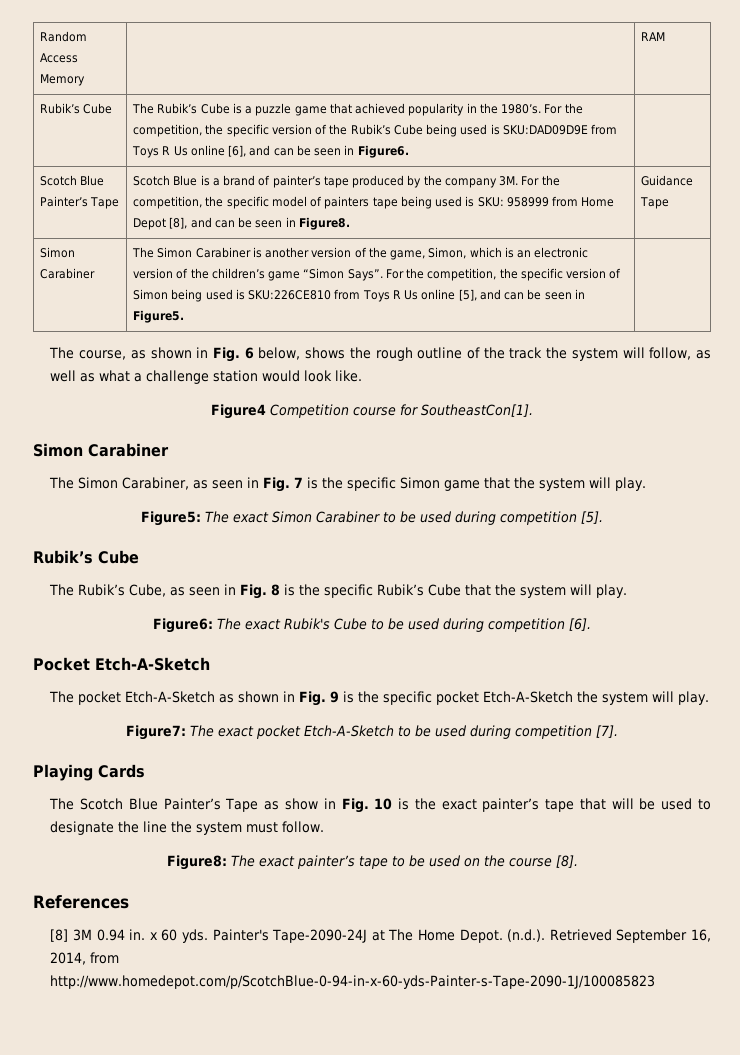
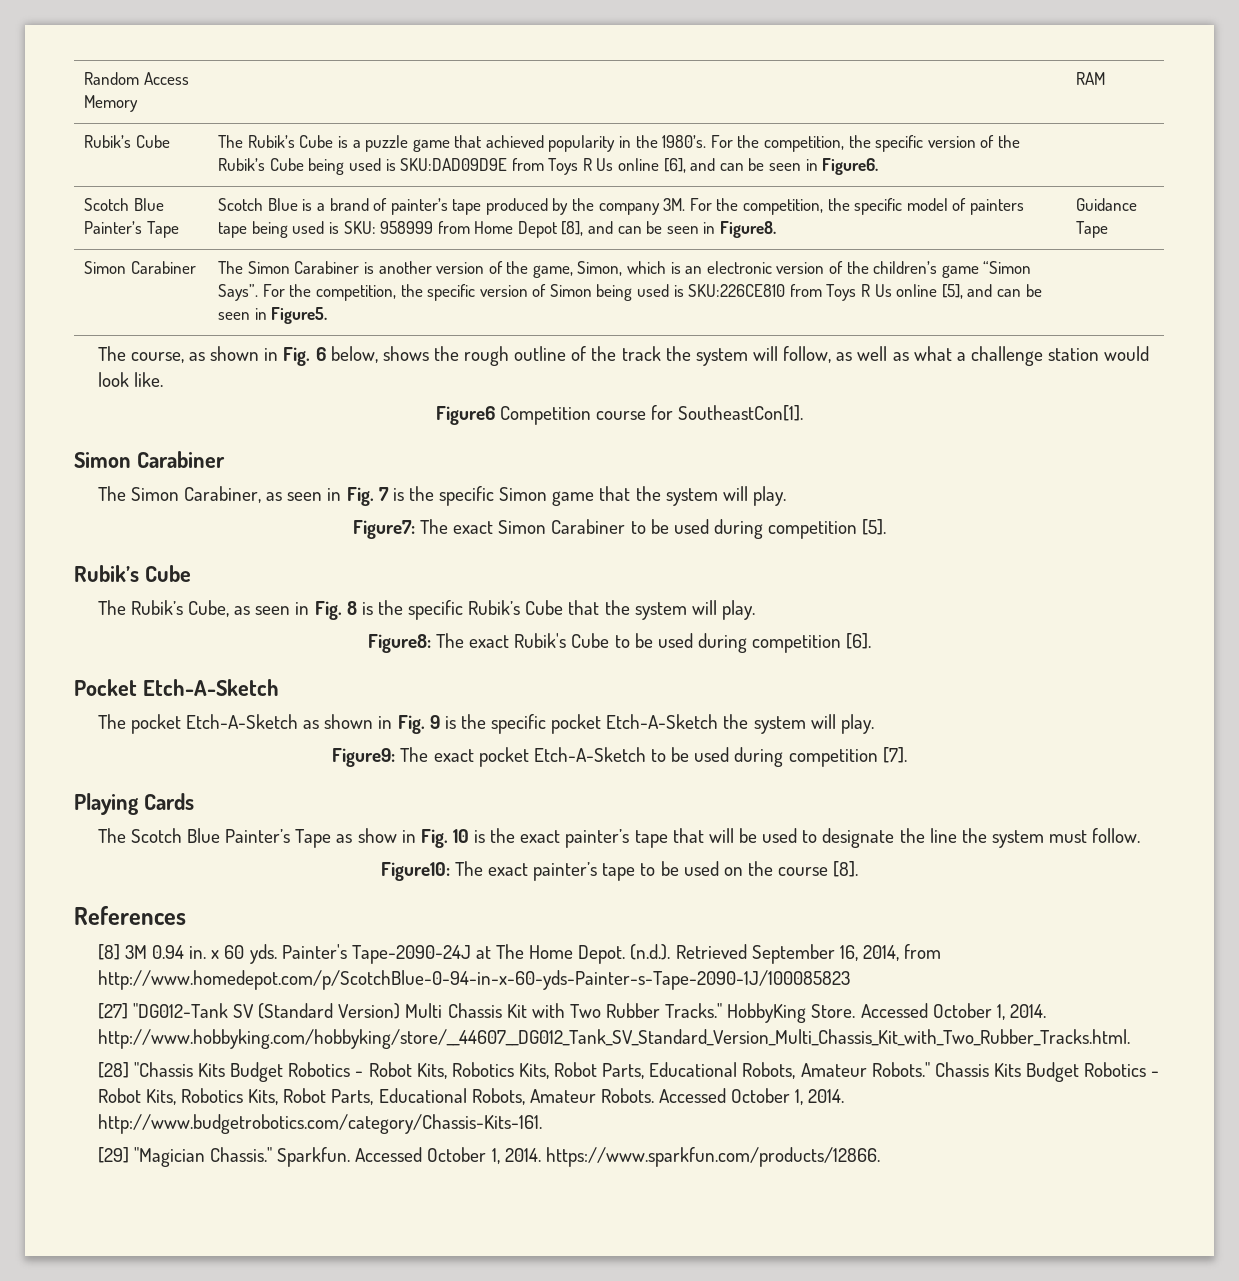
[211,404,266,419] Figure4 -> [435,406,495,425] Figure6
[141,511,201,526] Figure5: -> [352,520,415,539] Figure7:
[153,618,213,633] Figure6: -> [367,634,431,653] Figure8:
[126,725,186,740] Figure7: -> [332,748,396,767] Figure9:
[166,855,227,870] Figure8: -> [380,862,450,881] Figure10:
(656, 982) none -> [97,1003,1046,1023] [97,1029,1130,1049] [97,1062,1160,1082] [97,1088,845,1105] [97,1114,542,1134] [97,1147,880,1167] // [27] "DG012-Tank SV (Standard Version) Multi Chassis Kit with Two Rubber Tracks." HobbyKing Store. Accessed October 1, 2014. http://www.hobbyking.com/hobbyking/store/__44607__DG012_Tank_SV_Standard_Version_Multi_Chassis_Kit_with_Two_Rubber_Tracks.html. // [28] "Chassis Kits Budget Robotics - Robot Kits, Robotics Kits, Robot Parts, Educational Robots, Amateur Robots." Chassis Kits Budget Robotics - Robot Kits, Robotics Kits, Robot Parts, Educational Robots, Amateur Robots. Accessed October 1, 2014. http://www.budgetrobotics.com/category/Chassis-Kits-161. // [29] "Magician Chassis." Sparkfun. Accessed October 1, 2014. https://www.sparkfun.com/products/12866.

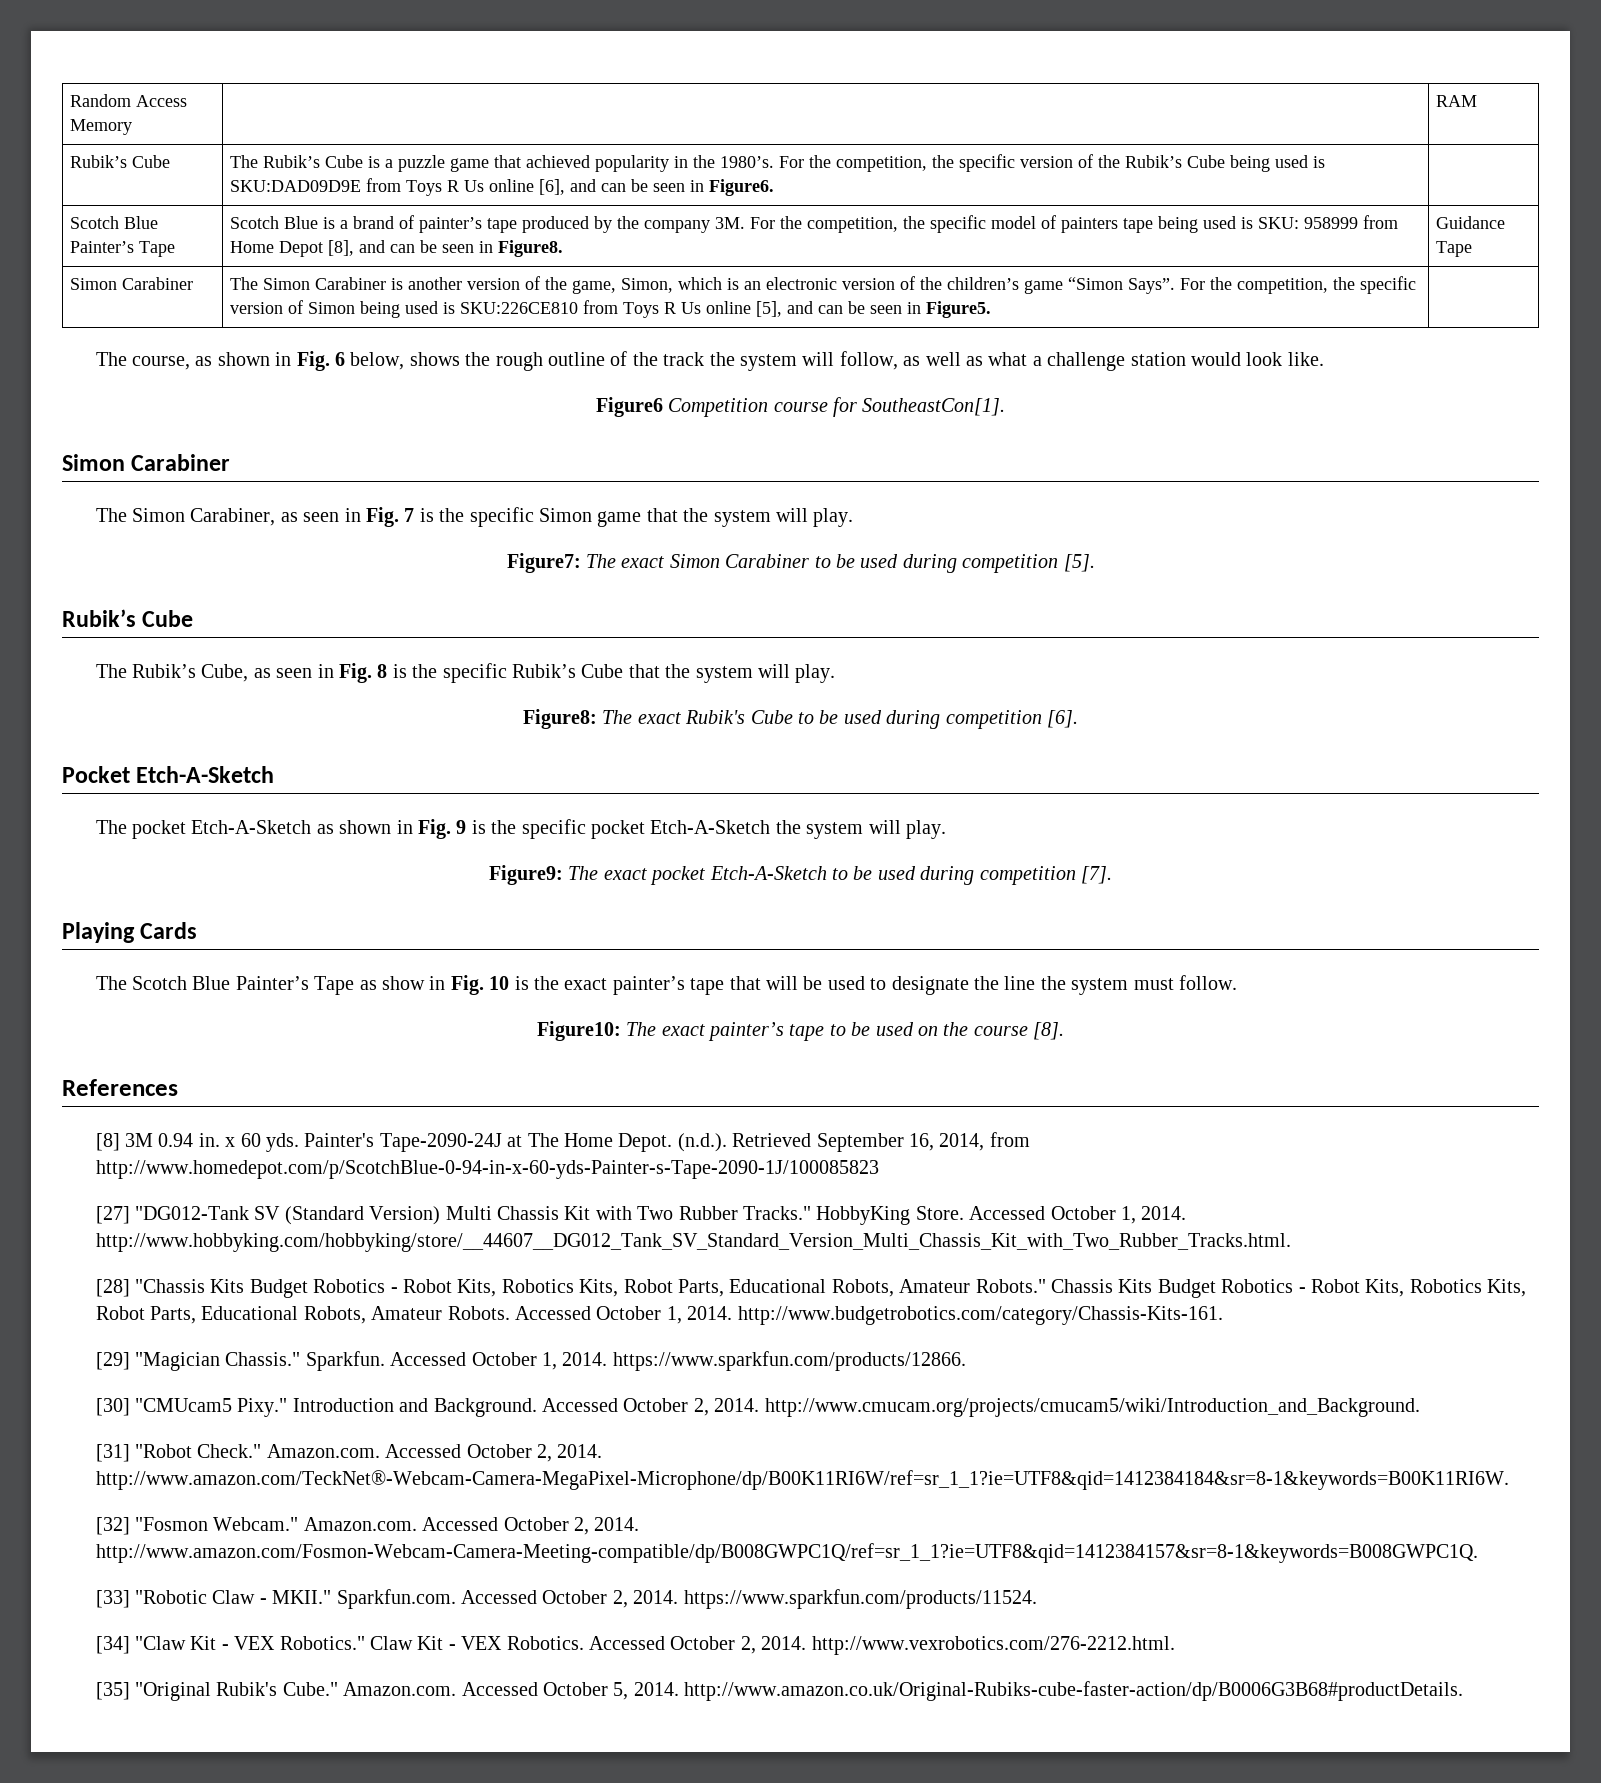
(880, 1157) none -> [95,1398,1420,1417] [95,1444,603,1462] [95,1470,1509,1490] [95,1517,640,1535] [95,1543,1478,1563] [95,1589,1037,1609] [95,1636,1175,1655] [95,1681,1464,1701] // [30] "CMUcam5 Pixy." Introduction and Background. Accessed October 2, 2014. http://www.cmucam.org/projects/cmucam5/wiki/Introduction_and_Background. // [31] "Robot Check." Amazon.com. Accessed October 2, 2014. http://www.amazon.com/TeckNet®-Webcam-Camera-MegaPixel-Microphone/dp/B00K11RI6W/ref=sr_1_1?ie=UTF8&qid=1412384184&sr=8-1&keywords=B00K11RI6W. // [32] "Fosmon Webcam." Amazon.com. Accessed October 2, 2014. http://www.amazon.com/Fosmon-Webcam-Camera-Meeting-compatible/dp/B008GWPC1Q/ref=sr_1_1?ie=UTF8&qid=1412384157&sr=8-1&keywords=B008GWPC1Q. // [33] "Robotic Claw - MKII." Sparkfun.com. Accessed October 2, 2014. https://www.sparkfun.com/products/11524. // [34] "Claw Kit - VEX Robotics." Claw Kit - VEX Robotics. Accessed October 2, 2014. http://www.vexrobotics.com/276-2212.html. // [35] "Original Rubik's Cube." Amazon.com. Accessed October 5, 2014. http://www.amazon.co.uk/Original-Rubiks-cube-faster-action/dp/B0006G3B68#productDetails.

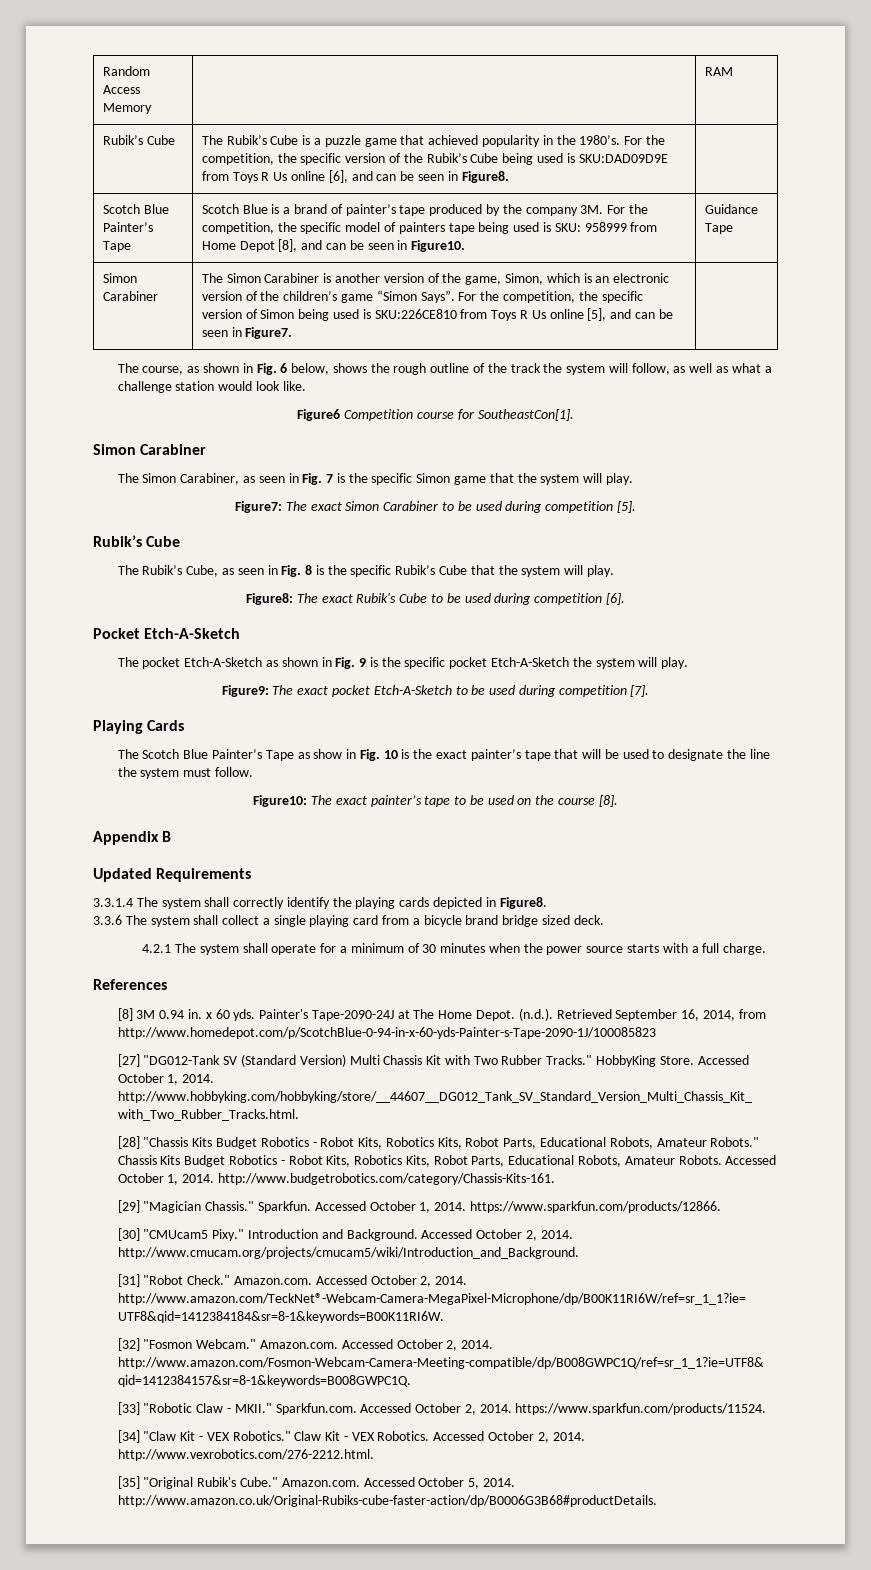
[709,179,775,196] Figure6. -> [461,171,509,183] Figure8.
[498,240,564,257] Figure8. -> [411,240,466,252] Figure10.
[926,301,992,318] Figure5. -> [245,327,293,339] Figure7.
(1065, 1031) none -> [93,831,172,845] [93,868,252,882] [93,897,547,909] [93,915,604,927] [142,943,767,955] // Appendix B // Updated Requirements // 3.3.1.4 The system shall correctly identify the playing cards depicted in Figure8. // 3.3.6 The system shall collect a single playing card from a bicycle brand bridge sized deck. // 4.2.1 The system shall operate for a minimum of 30 minutes when the power source starts with a full charge.

